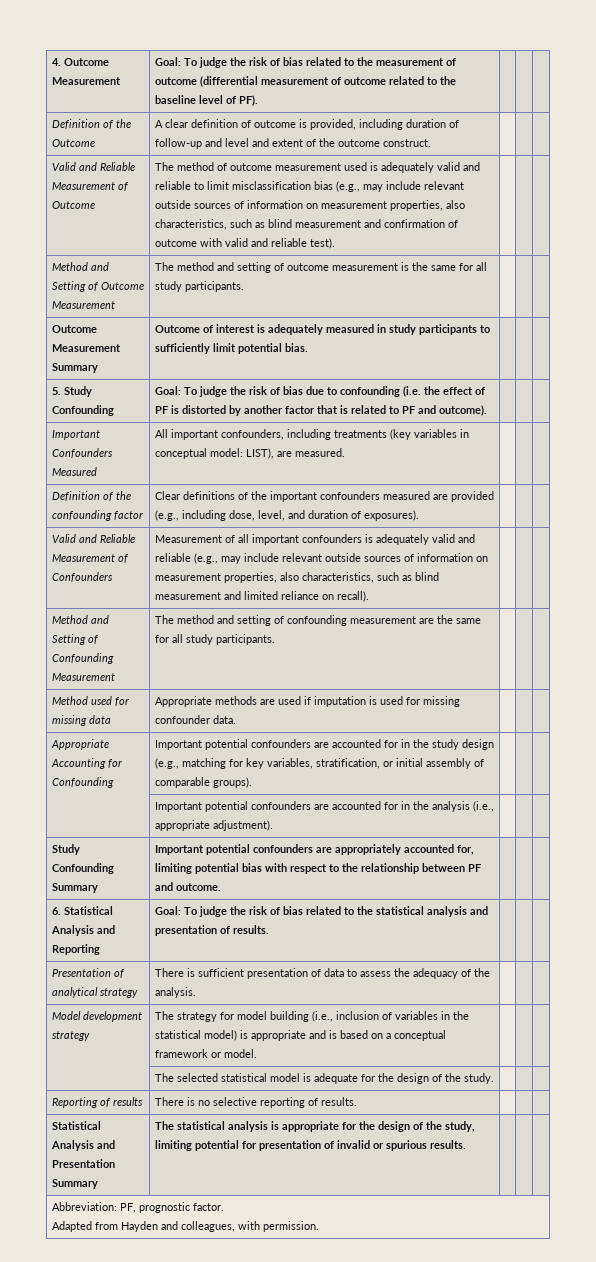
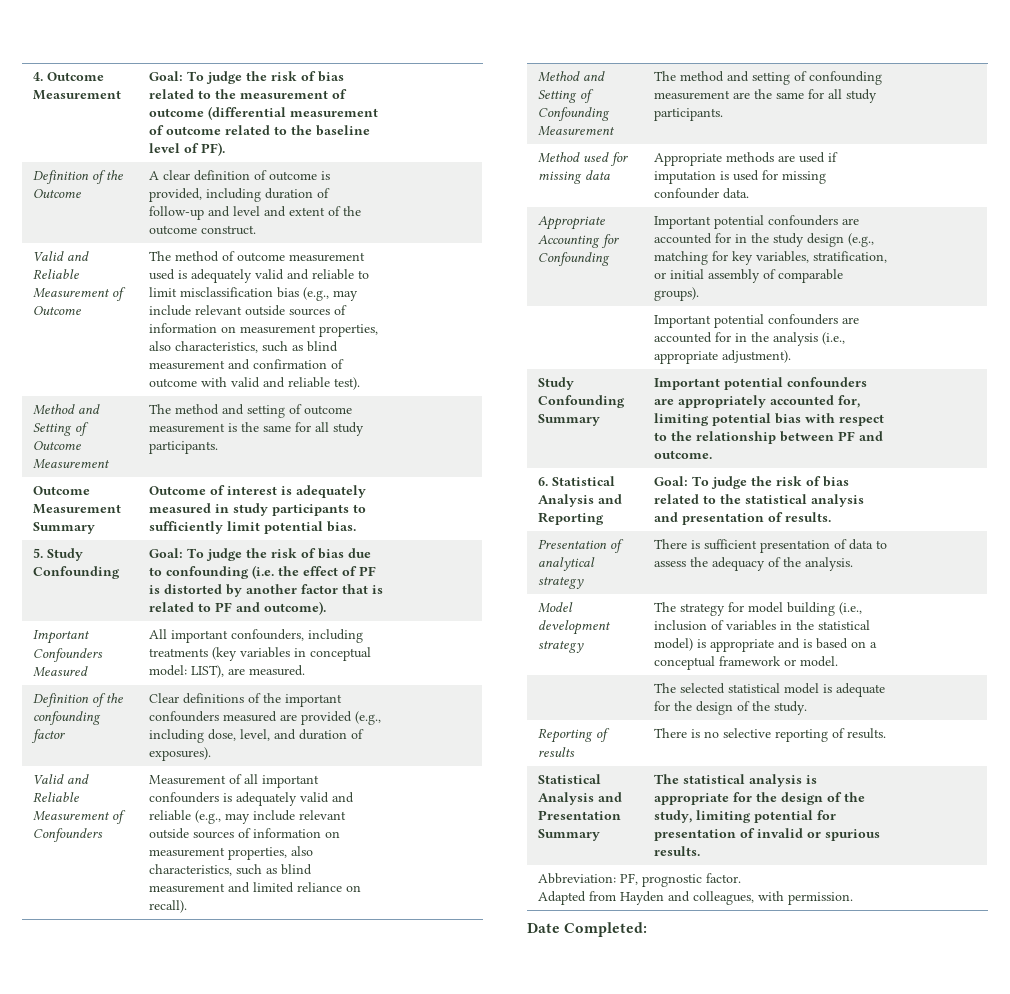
(319, 1226) none -> [527,922,648,937] // Date Completed:

